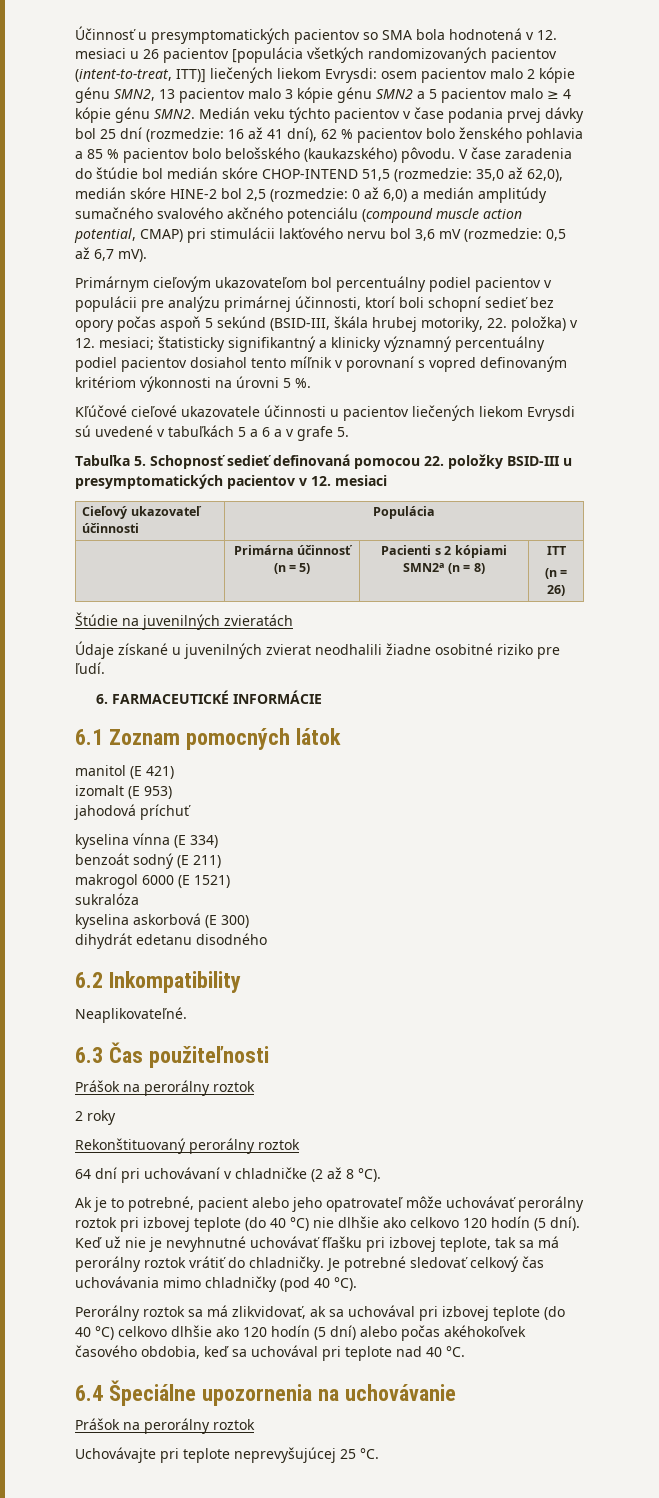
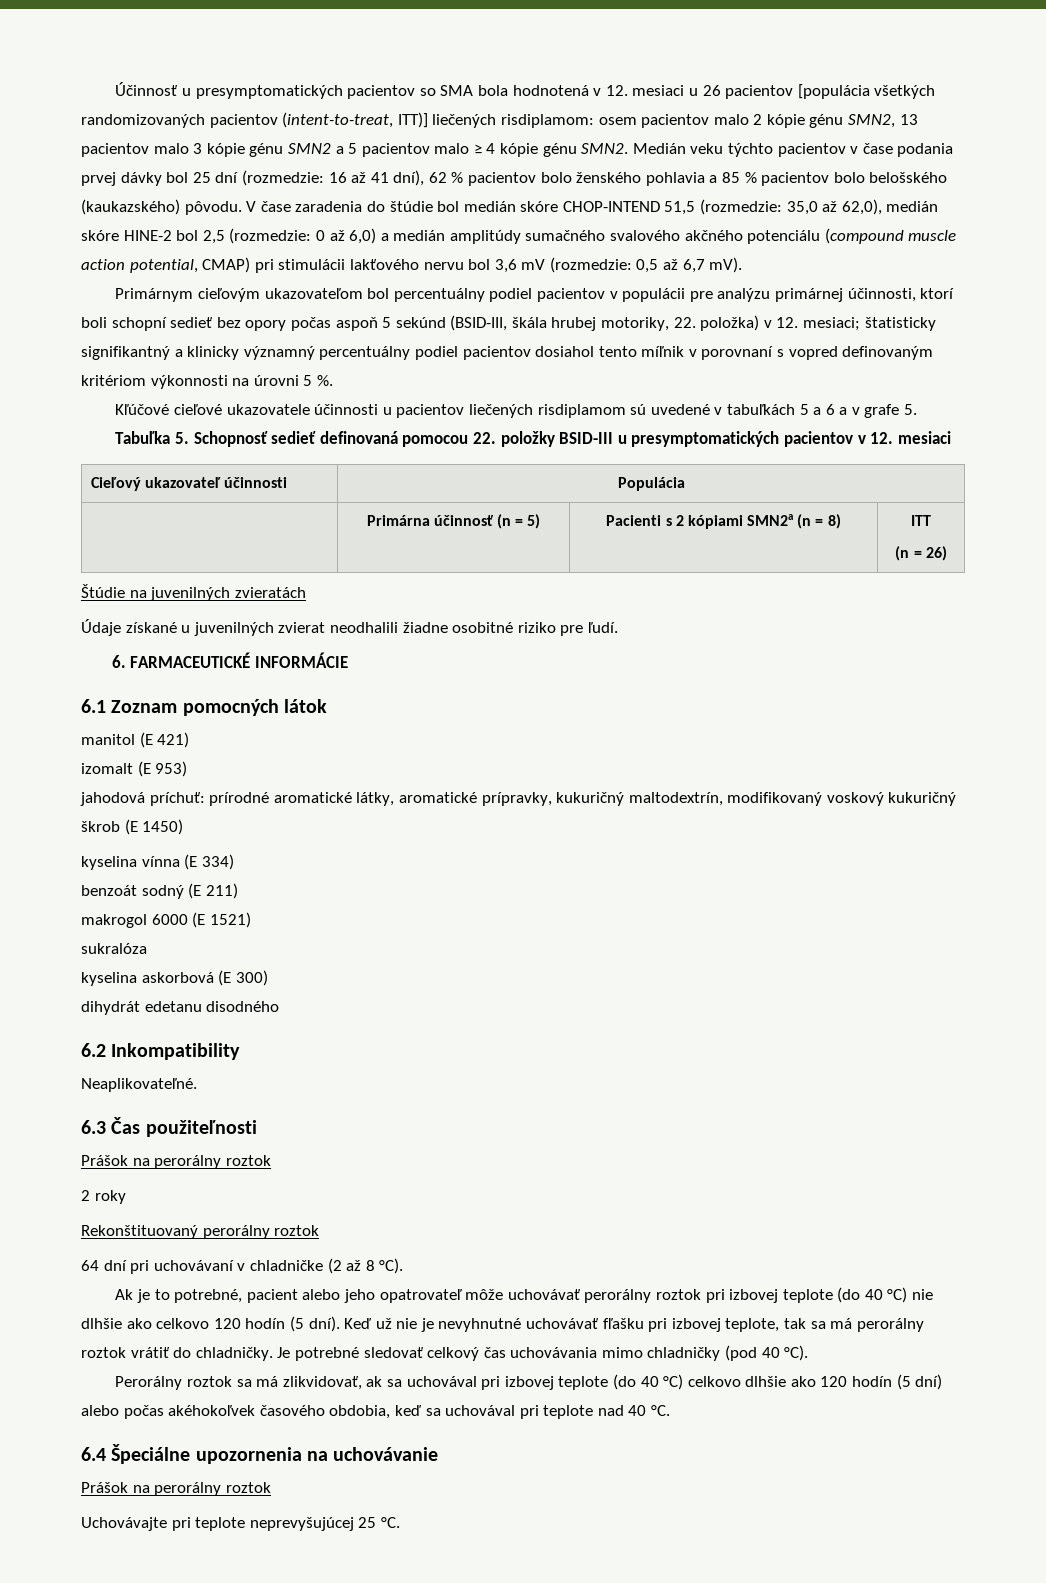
[277,68,377,83] liekom Evrysdi: -> [500,114,594,128] risdiplamom:
[479,406,575,421] liekom Evrysdi -> [537,404,626,418] risdiplamom
[140,804,191,820] príchuť -> [149,792,957,806] [81,819,184,835] príchuť: prírodné aromatické látky, aromatické prípravky, kukuričný maltodextrín, modifikovaný voskový kukuričný škrob (E 1450)

